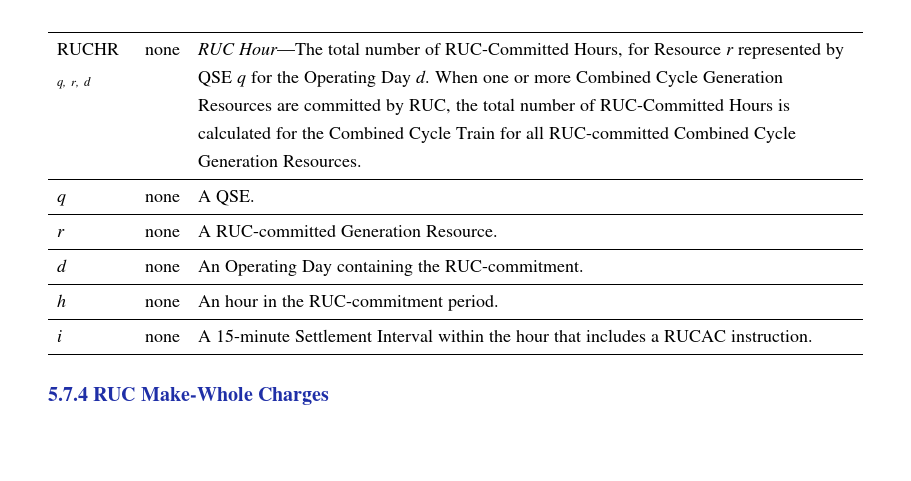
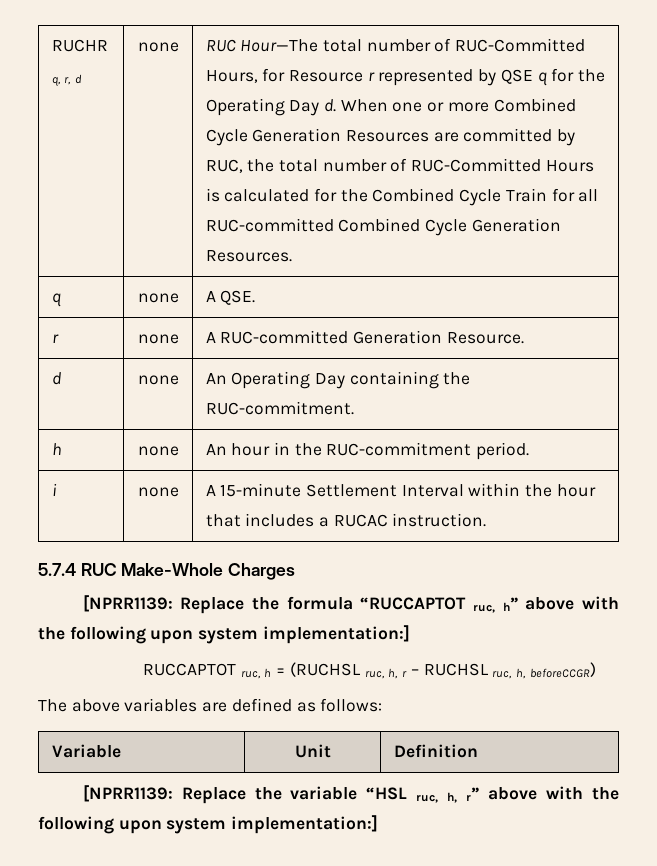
(330, 396) none -> [82,595,620,614] [38,625,410,644] [143,662,596,679] [38,698,383,712] [51,744,121,758] [294,744,331,758] [393,744,478,758] [82,785,620,804] [38,815,379,834] // [NPRR1139: Replace the formula “RUCCAPTOT ruc, h” above with the following upon system implementation:] // RUCCAPTOT ruc, h = (RUCHSL ruc, h, r – RUCHSL ruc, h, beforeCCGR) // The above variables are defined as follows: // Variable | Unit | Definition // [NPRR1139: Replace the variable “HSL ruc, h, r” above with the following upon system implementation:]

